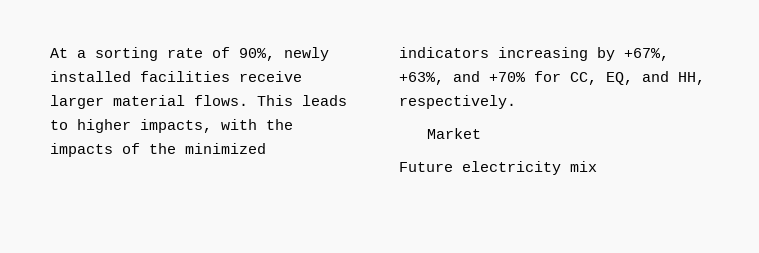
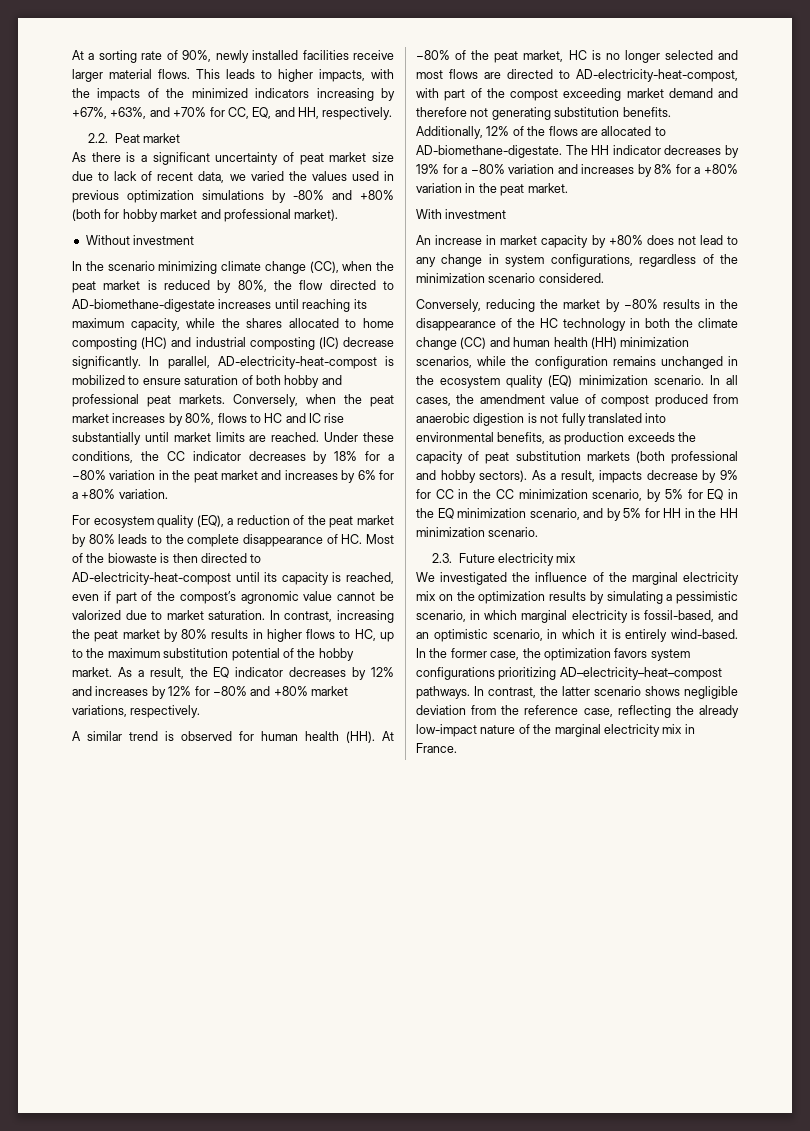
[426,128,481,139] [399,161,597,175] Market // Future electricity mix -> [88,133,181,143] [72,152,394,165] [72,171,394,183] [72,190,394,203] [72,209,339,222] [85,235,195,245] [72,261,394,274] [72,280,394,293] [72,299,367,312] [72,318,394,331] [72,337,394,350] [72,356,394,369] [72,375,342,388] [72,394,394,407] [72,413,345,426] [72,432,394,445] [72,451,394,464] [72,470,394,483] [72,489,168,499] [72,515,394,528] [72,534,395,547] [72,553,262,563] [72,572,394,585] [72,591,394,604] [72,610,394,623] [72,629,394,642] [72,648,354,661] [72,667,394,680] [72,686,348,699] [72,705,201,718] [72,731,394,743] [416,50,738,63] [416,69,738,82] [416,88,738,101] [416,107,671,120] [416,126,666,139] [416,145,739,158] [416,164,738,177] [416,183,568,196] [416,209,507,219] [416,235,738,248] [416,254,738,267] [416,273,604,283] [416,299,738,312] [416,318,738,331] [416,337,690,350] [416,356,738,369] [416,375,738,388] [416,394,738,407] [416,413,667,426] [416,432,696,445] [416,451,738,464] [416,470,738,483] [416,489,738,502] [416,508,738,521] [416,527,539,537] [432,553,577,566] [416,572,739,585] [416,591,738,604] [416,610,738,623] [416,629,738,642] [416,648,690,661] [416,667,722,680] [416,686,738,699] [416,705,739,718] [416,724,695,737] [416,743,457,753] 2.2. Peat market // As there is a significant uncertainty of peat market size due to lack of recent data, we varied the values used in previous optimization simulations by -80% and +80% (both for hobby market and professional market). // Without investment // In the scenario minimizing climate change (CC), when the peat market is reduced by 80%, the flow directed to AD-biomethane-digestate increases until reaching its maximum capacity, while the shares allocated to home composting (HC) and industrial composting (IC) decrease significantly. In parallel, AD-electricity-heat-compost is mobilized to ensure saturation of both hobby and professional peat markets. Conversely, when the peat market increases by 80%, flows to HC and IC rise substantially until market limits are reached. Under these conditions, the CC indicator decreases by 18% for a −80% variation in the peat market and increases by 6% for a +80% variation. // For ecosystem quality (EQ), a reduction of the peat market by 80% leads to the complete disappearance of HC. Most of the biowaste is then directed to AD-electricity-heat-compost until its capacity is reached, even if part of the compost’s agronomic value cannot be valorized due to market saturation. In contrast, increasing the peat market by 80% results in higher flows to HC, up to the maximum substitution potential of the hobby market. As a result, the EQ indicator decreases by 12% and increases by 12% for −80% and +80% market variations, respectively. // A similar trend is observed for human health (HH). At −80% of the peat market, HC is no longer selected and most flows are directed to AD-electricity-heat-compost, with part of the compost exceeding market demand and therefore not generating substitution benefits. Additionally, 12% of the flows are allocated to AD-biomethane-digestate. The HH indicator decreases by 19% for a −80% variation and increases by 8% for a +80% variation in the peat market. // With investment // An increase in market capacity by +80% does not lead to any change in system configurations, regardless of the minimization scenario considered. // Conversely, reducing the market by −80% results in the disappearance of the HC technology in both the climate change (CC) and human health (HH) minimization scenarios, while the configuration remains unchanged in the ecosystem quality (EQ) minimization scenario. In all cases, the amendment value of compost produced from anaerobic digestion is not fully translated into environmental benefits, as production exceeds the capacity of peat substitution markets (both professional and hobby sectors). As a result, impacts decrease by 9% for CC in the CC minimization scenario, by 5% for EQ in the EQ minimization scenario, and by 5% for HH in the HH minimization scenario. // 2.3. Future electricity mix // We investigated the influence of the marginal electricity mix on the optimization results by simulating a pessimistic scenario, in which marginal electricity is fossil-based, and an optimistic scenario, in which it is entirely wind-based. In the former case, the optimization favors system configurations prioritizing AD–electricity–heat–compost pathways. In contrast, the latter scenario shows negligible deviation from the reference case, reflecting the already low-impact nature of the marginal electricity mix in France.

